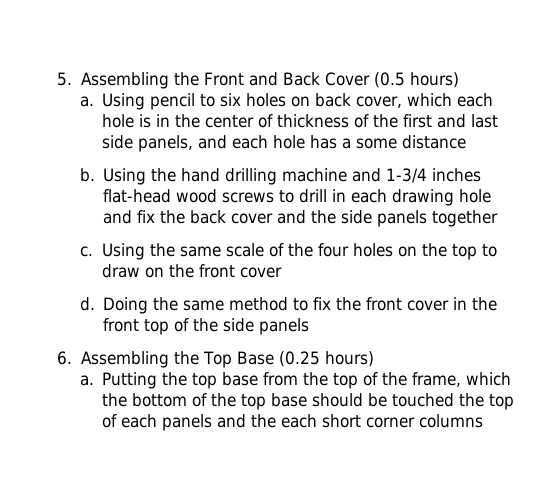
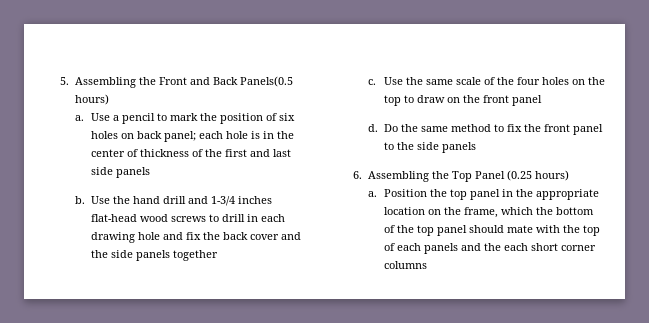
[324,72,459,88] [79,93,216,110] Cover (0.5 hours) // a. Using pencil to -> [240,76,294,87] [75,94,110,105] [75,113,277,124] Panels(0.5 hours) // a. Use a pencil to mark the position of
[356,93,453,108] cover, which -> [163,131,196,142] panel;
[138,135,467,152] panels, and each hole has a some distance -> [115,167,150,178] panels
[102,168,146,185] Using -> [90,196,110,204] Use
[224,168,347,185] drilling machine -> [162,196,186,204] drill
[102,243,146,260] Using -> [383,77,403,85] Use
[240,267,283,278] cover -> [511,95,542,106] panel
[102,297,148,314] Doing -> [383,124,398,132] Do
[406,297,497,311] [102,318,189,335] cover in the front top of -> [572,124,603,135] [383,142,394,150] panel to
[236,351,274,365] Base -> [475,171,506,179] Panel
[102,372,379,389] Putting the top base from the top of -> [383,189,599,200] [383,207,441,215] Position the top panel in the appropriate location on
[271,393,455,407] base should be touched -> [436,225,560,236] panel should mate with

